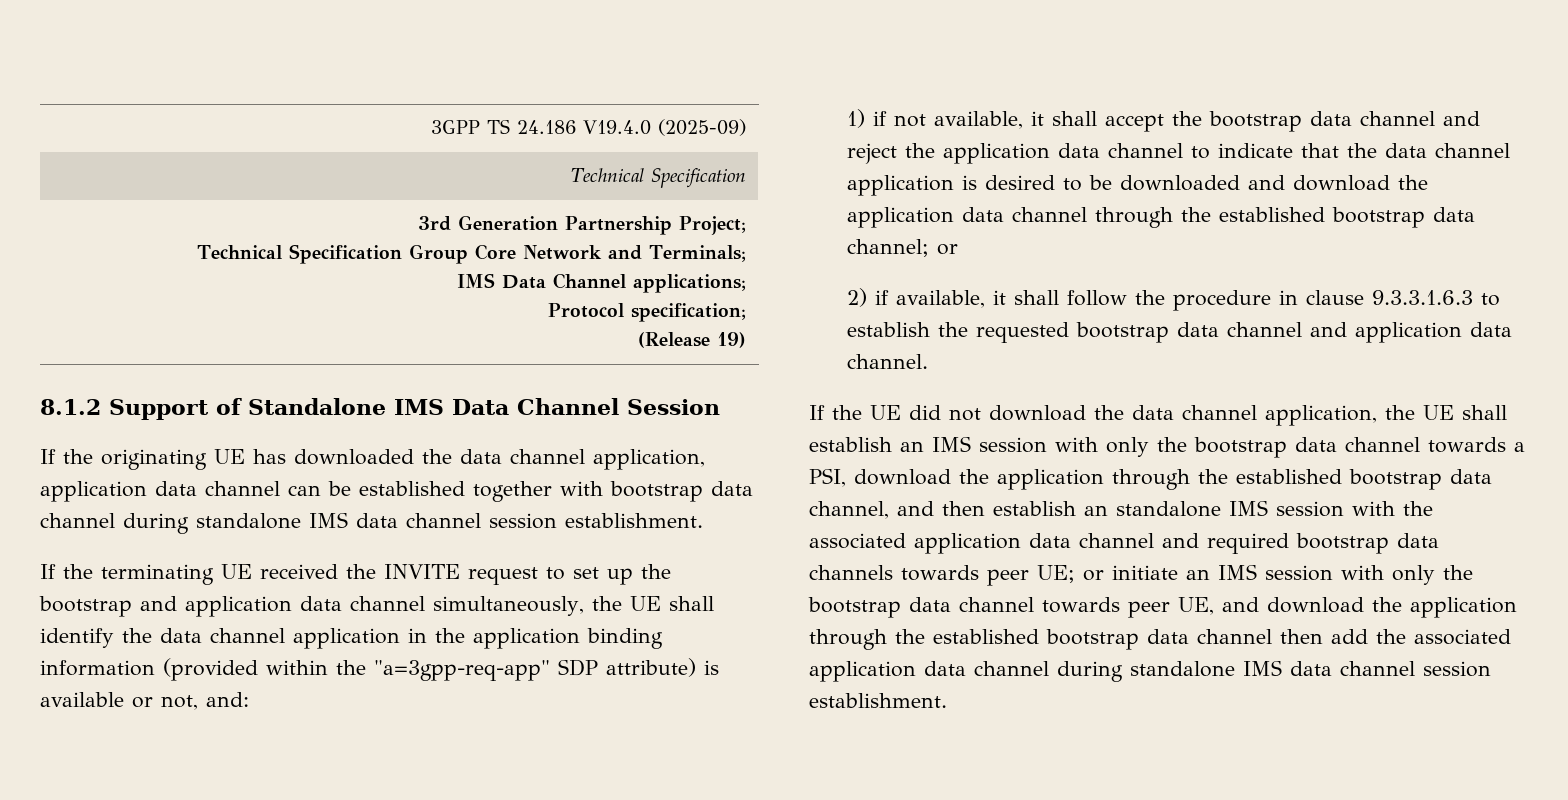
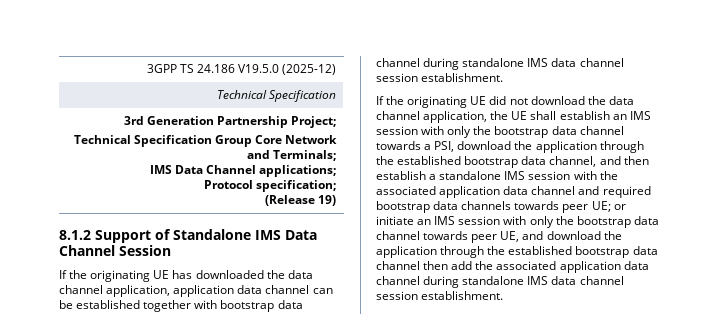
[583,119,747,136] V19.4.0 (2025-09) -> [237,64,336,75] V19.5.0 (2025-12)
[101,564,671,585] [39,596,714,617] [40,628,663,649] [40,658,719,681] [40,692,249,710] [847,109,1481,132] [847,143,1511,164] [847,175,1429,196] [847,207,1476,228] [847,239,959,257] [847,288,1501,311] [847,322,1513,343] [847,354,929,369] [809,405,862,420] terminating UE received the INVITE request to set up the bootstrap and application data channel simultaneously, the UE shall identify the data channel application in the application binding information (provided within the "a=3gpp-req-app" SDP attribute) is available or not, and: // 1) if not available, it shall accept the bootstrap data channel and reject the application data channel to indicate that the data channel application is desired to be downloaded and download the application data channel through the established bootstrap data channel; or // 2) if available, it shall follow the procedure in clause 9.3.3.1.6.3 to establish the requested bootstrap data channel and application data channel. // If the -> [407,96,468,108] originating
[1084,505,1108,516] an -> [429,174,437,180] a

